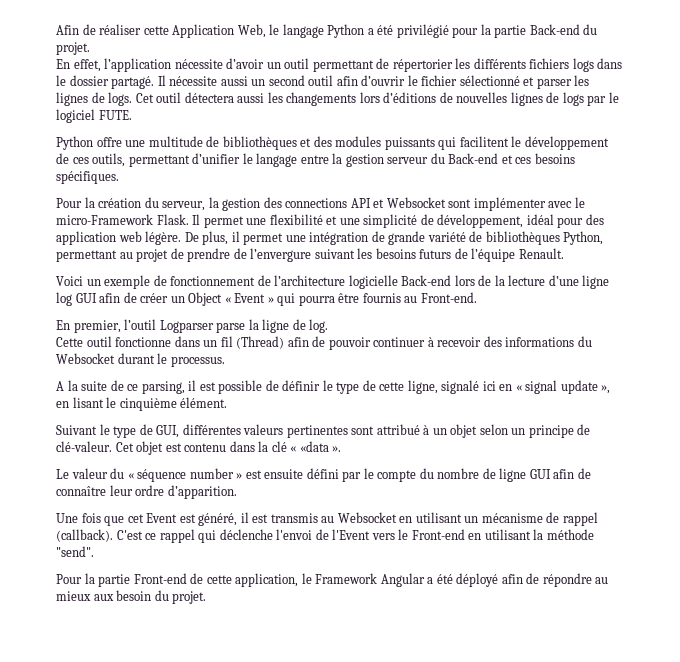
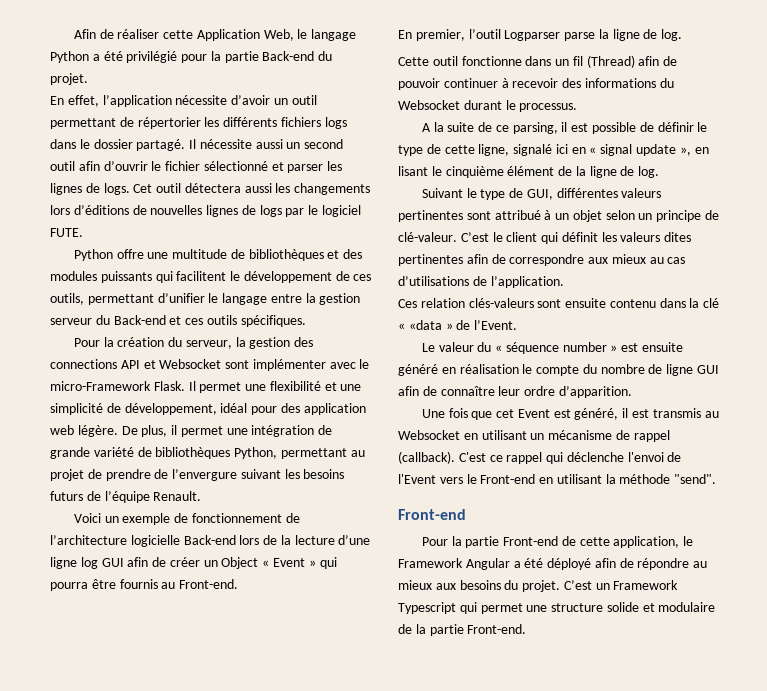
[534,153,575,164] besoins -> [206,315,237,325] outils
[180,397,228,408] élément. -> [507,166,660,178] élément de la ligne de log.
[115,441,182,455] Cet objet est -> [460,232,692,244] [398,254,686,266] [398,276,564,288] [398,298,607,308] C’est le client qui définit les valeurs dites pertinentes afin de correspondre aux mieux au cas d’utilisations de l’application. // Ces relation clés-valeurs sont ensuite
[332,446,342,452] ». -> [445,320,518,330] » de l’Event.
[306,468,362,482] défini par -> [398,364,519,376] généré en réalisation
(94, 551) none -> [398,509,466,520] // Front-end
[116,590,207,604] besoin du projet. -> [459,580,679,592] [398,602,716,614] [398,624,527,636] besoins du projet. C’est un Framework Typescript qui permet une structure solide et modulaire de la partie Front-end.

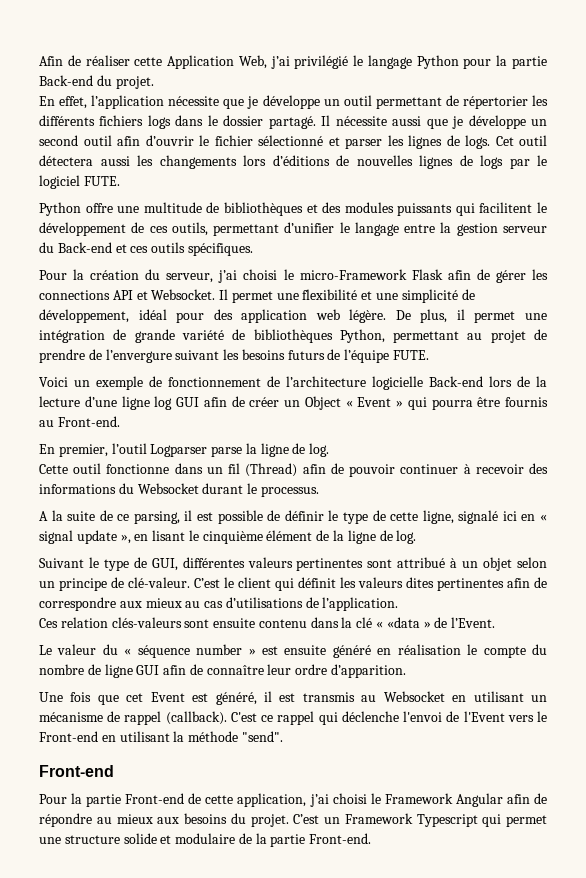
(294, 35) none -> [270,55,349,69] j’ai privilégié
[92,51,178,63] a été privilégié -> (459, 62) none
[231,95,271,105] d’avoir -> [223,95,320,109] que je développe
(283, 144) none -> [426,115,526,129] que je développe
[235,337,314,349] [50,359,370,371] [50,381,185,391] la gestion des connections API et Websocket sont implémenter avec le micro-Framework Flask. -> [218,269,548,283] [39,289,216,300] j’ai choisi le micro-Framework Flask afin de gérer les connections API et Websocket.
[153,491,202,501] Renault. -> [393,350,430,360] FUTE.
(680, 542) none -> [309,793,367,807] j’ai choisi
[513,558,592,570] a été déployé -> (503, 800) none

